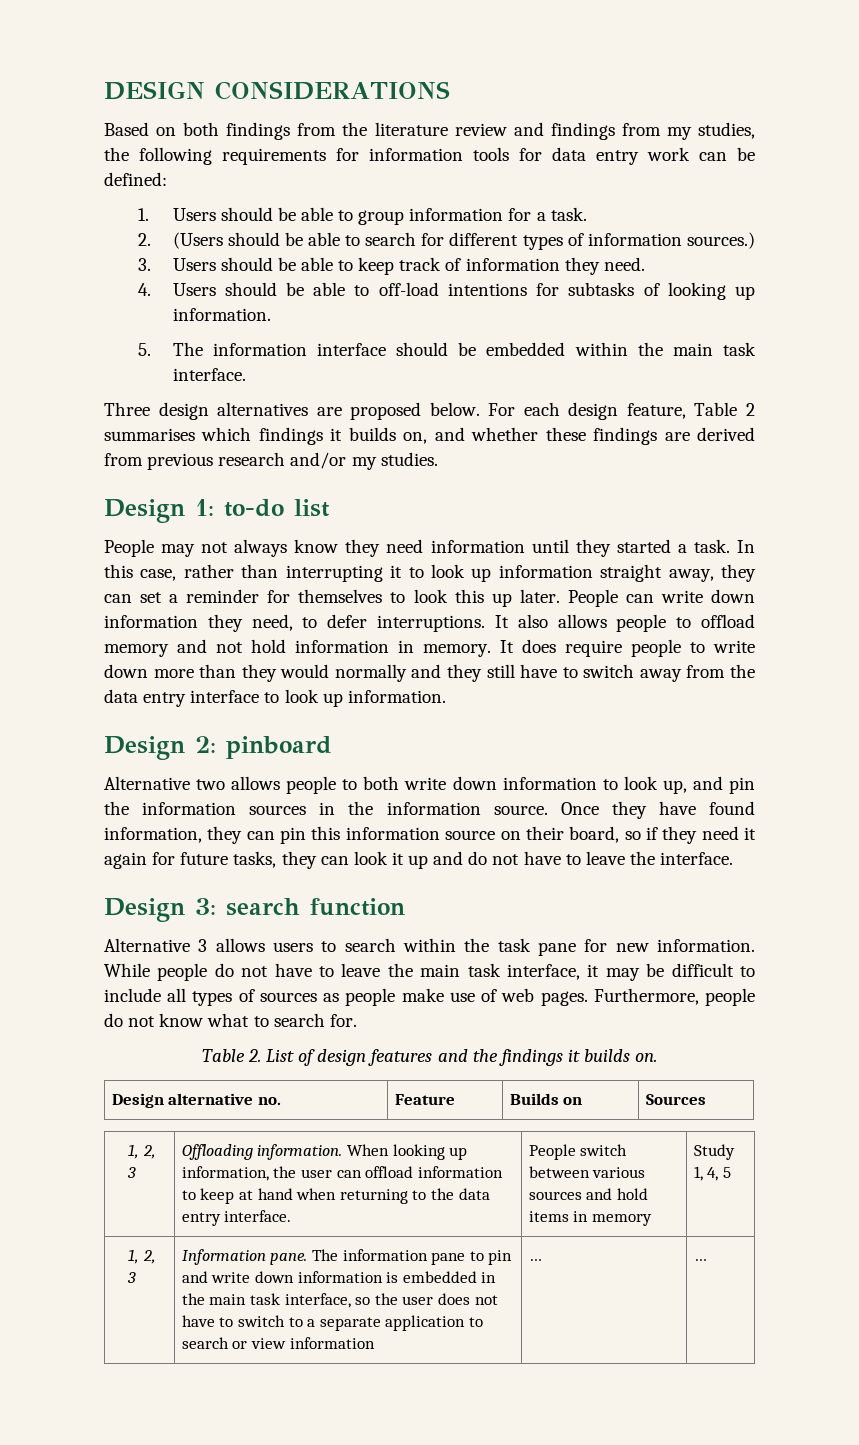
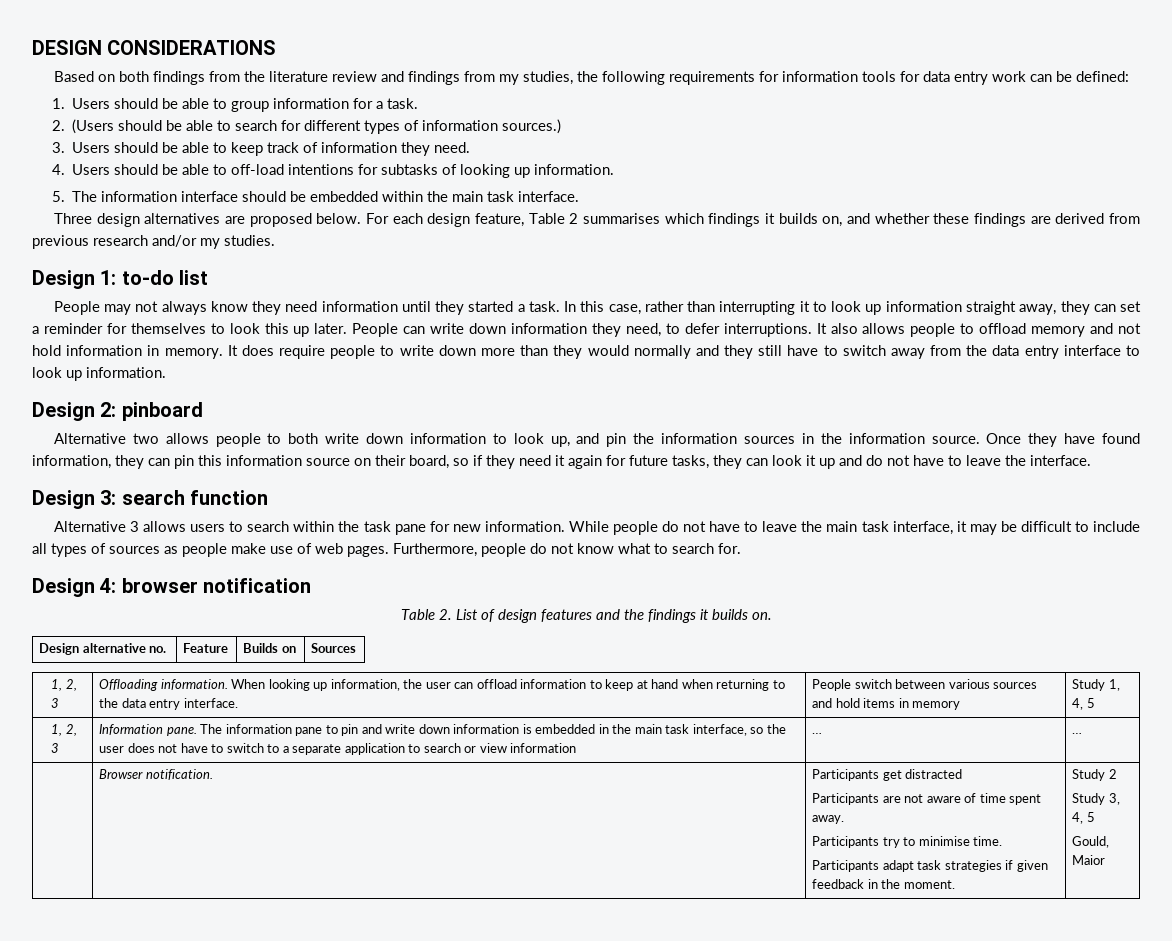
(357, 1020) none -> [32,578,312,597] // Design 4: browser notification
(707, 1260) none -> [99,769,213,780] [812,769,963,781] [812,793,1042,805] [812,815,845,824] [812,836,1003,848] [812,860,1048,872] [812,879,955,889] [1072,769,1117,781] [1072,793,1120,805] [1072,812,1095,824] [1072,836,1110,848] [1072,855,1106,865] // | Browser notification. | Participants get distracted // Participants are not aware of time spent away. // Participants try to minimise time. // Participants adapt task strategies if given feedback in the moment. | Study 2 // Study 3, 4, 5 // Gould, Maior

